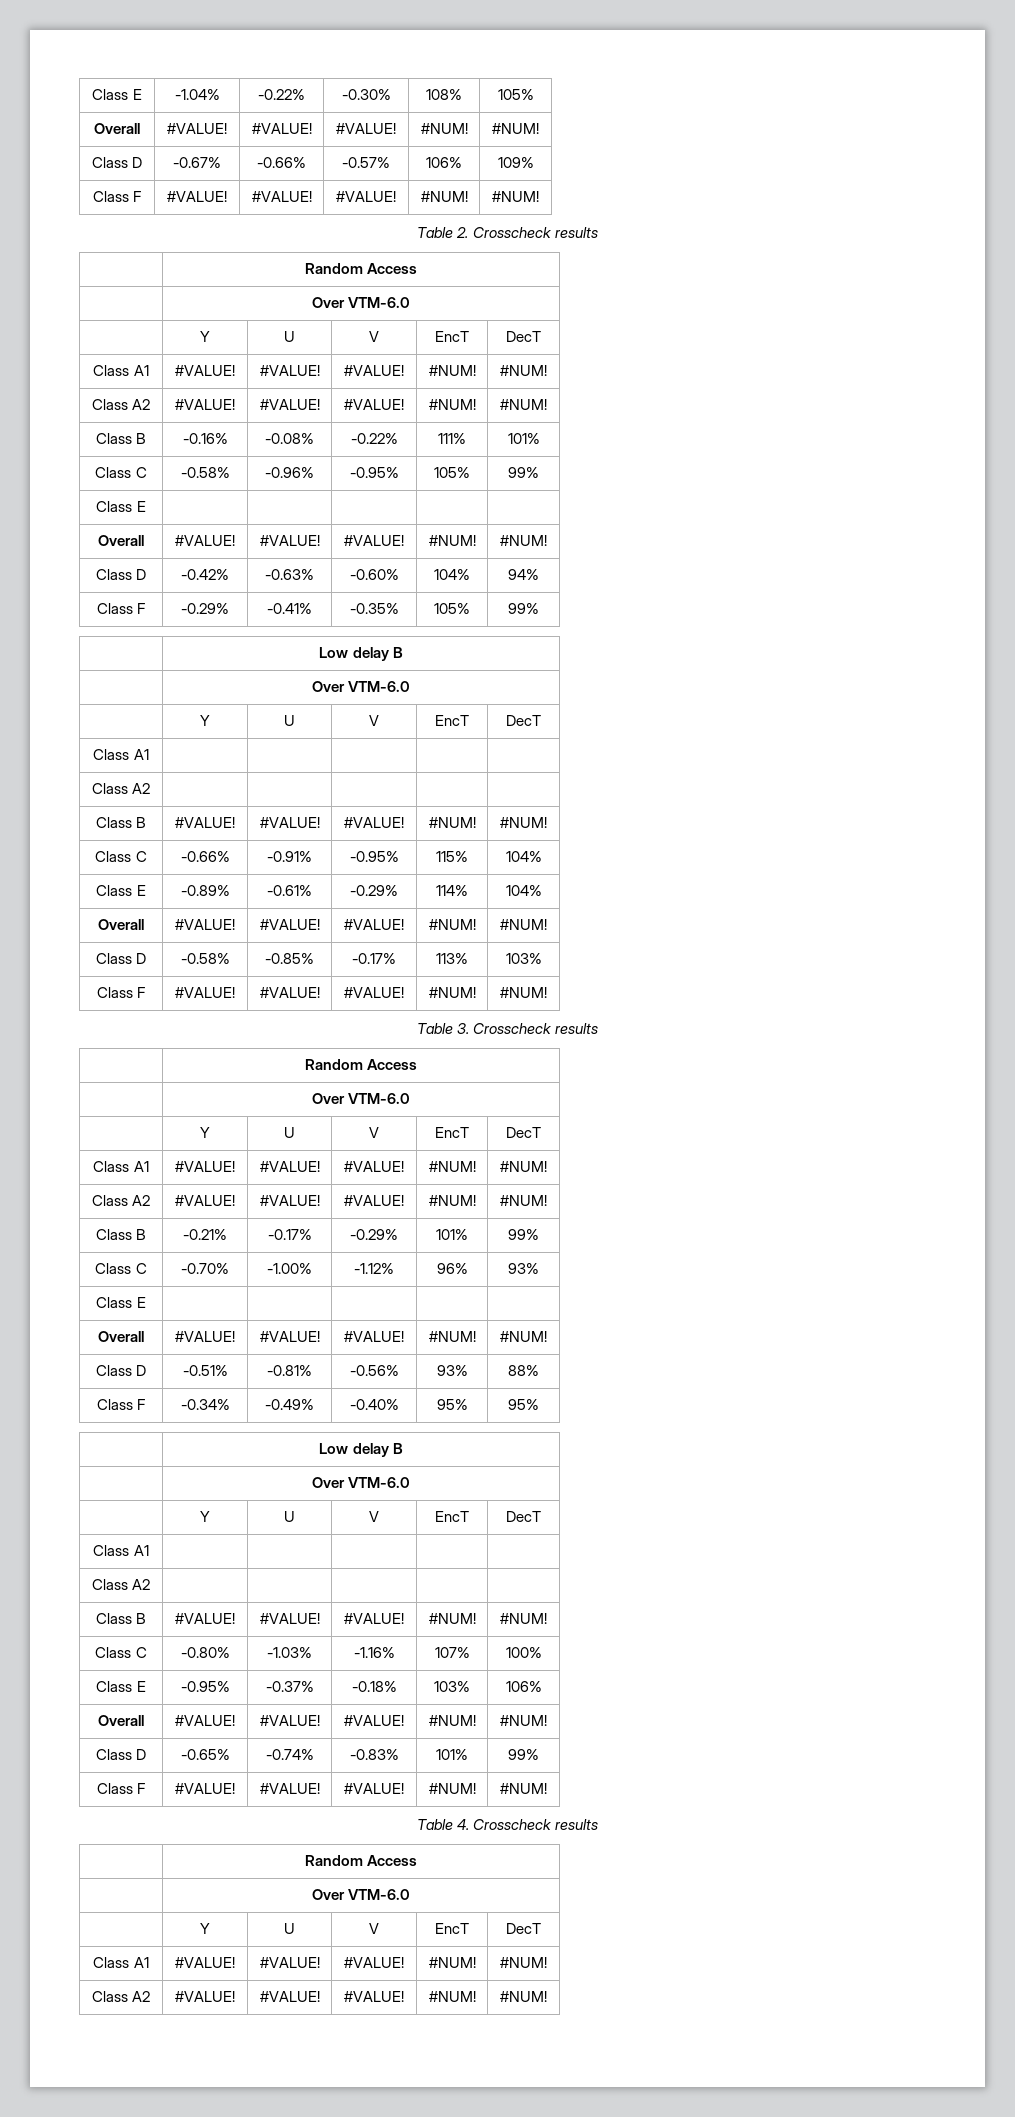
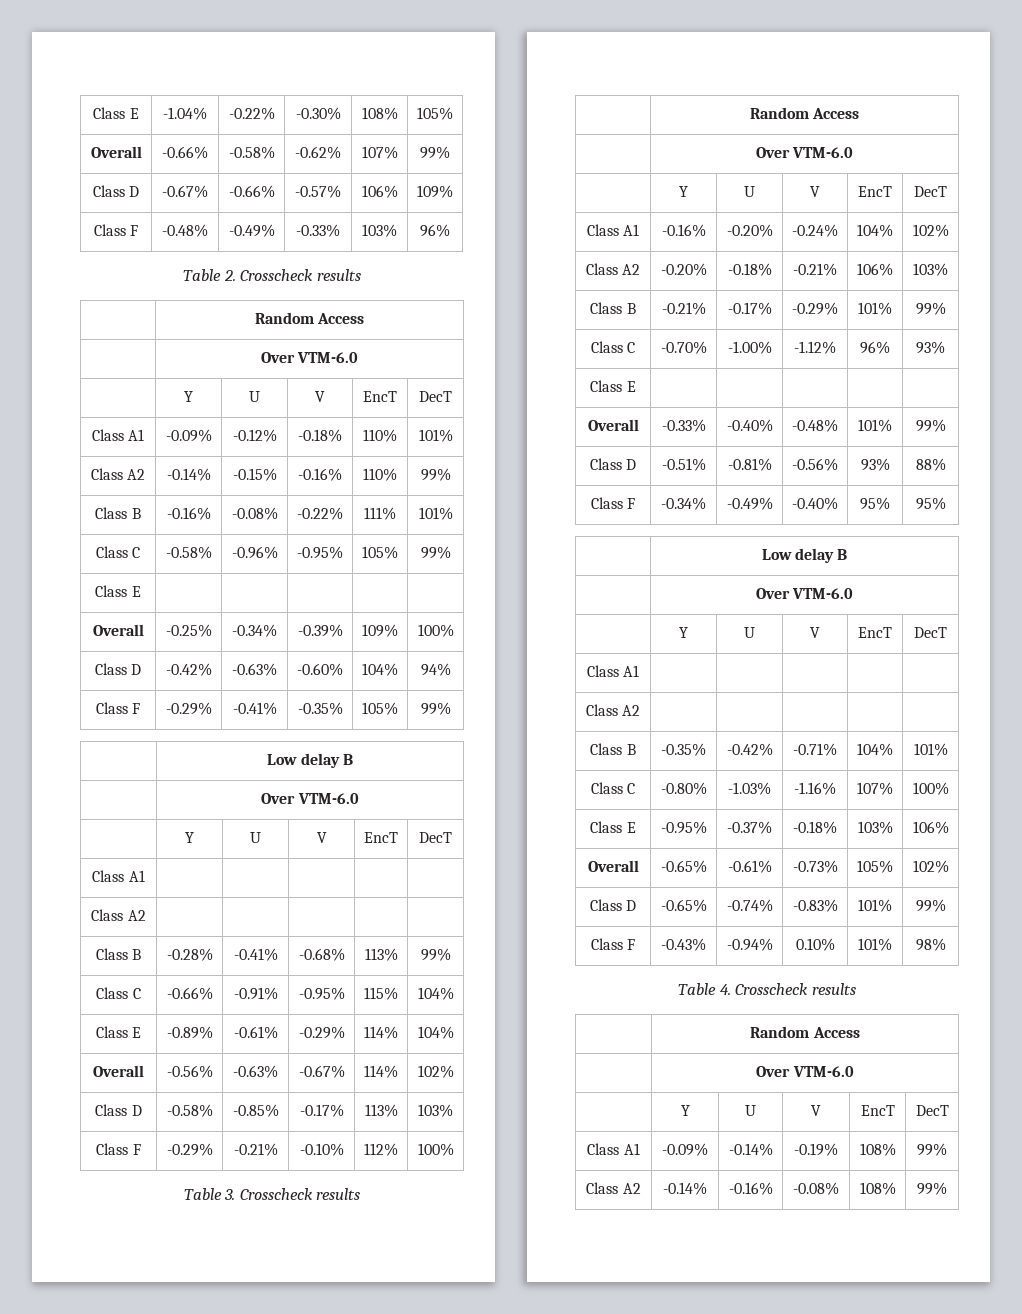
[167,123,227,134] [251,123,312,134] [336,123,396,134] [420,123,468,134] [492,123,539,134] #VALUE! | #VALUE! | #VALUE! | #NUM! | #NUM! -> [162,146,208,159] [228,146,275,159] [295,146,341,159] [361,146,398,159] [420,146,450,159] -0.66% | -0.58% | -0.62% | 107% | 99%
[167,191,227,202] [251,191,312,202] [336,191,396,202] [420,191,468,202] [492,191,539,202] #VALUE! | #VALUE! | #VALUE! | #NUM! | #NUM! -> [162,224,208,237] [228,224,275,237] [296,224,340,237] [362,224,397,237] [420,224,450,237] -0.48% | -0.49% | -0.33% | 103% | 96%
[175,365,235,376] [259,365,320,376] [344,365,404,376] [428,365,476,376] [500,365,547,376] [91,399,151,410] [175,399,235,410] [259,399,320,410] [344,399,404,410] [428,399,476,410] [500,399,547,410] #VALUE! | #VALUE! | #VALUE! | #NUM! | #NUM! // Class A2 | #VALUE! | #VALUE! | #VALUE! | #NUM! | #NUM! -> [165,429,212,442] [232,429,277,442] [298,429,342,442] [363,429,397,442] [418,429,453,442] [90,468,146,480] [166,468,211,481] [232,468,277,481] [298,468,342,481] [363,468,397,481] [420,468,451,481] -0.09% | -0.12% | -0.18% | 110% | 101% // Class A2 | -0.14% | -0.15% | -0.16% | 110% | 99%
[175,535,235,546] [259,535,320,546] [344,535,404,546] [428,535,476,546] [500,535,547,546] #VALUE! | #VALUE! | #VALUE! | #NUM! | #NUM! -> [165,624,212,637] [231,624,277,637] [297,624,343,637] [362,624,398,637] [417,624,454,637] -0.25% | -0.34% | -0.39% | 109% | 100%
[175,817,235,828] [259,817,320,828] [344,817,404,828] [428,817,476,828] [500,817,547,828] #VALUE! | #VALUE! | #VALUE! | #NUM! | #NUM! -> [166,948,213,961] [233,948,278,961] [298,948,345,961] [364,948,398,961] [420,948,451,961] -0.28% | -0.41% | -0.68% | 113% | 99%
[175,919,235,930] [259,919,320,930] [344,919,404,930] [428,919,476,930] [500,919,547,930] #VALUE! | #VALUE! | #VALUE! | #NUM! | #NUM! -> [166,1065,213,1078] [232,1065,278,1078] [298,1065,345,1078] [364,1065,398,1078] [417,1065,454,1078] -0.56% | -0.63% | -0.67% | 114% | 102%
[175,987,235,998] [259,987,320,998] [344,987,404,998] [428,987,476,998] [500,987,547,998] #VALUE! | #VALUE! | #VALUE! | #NUM! | #NUM! -> [166,1143,213,1156] [233,1143,278,1156] [299,1143,344,1156] [364,1143,398,1156] [417,1143,454,1156] -0.29% | -0.21% | -0.10% | 112% | 100%
[175,1161,235,1172] [259,1161,320,1172] [344,1161,404,1172] [428,1161,476,1172] [500,1161,547,1172] [91,1195,151,1206] [175,1195,235,1206] [259,1195,320,1206] [344,1195,404,1206] [428,1195,476,1206] [500,1195,547,1206] #VALUE! | #VALUE! | #VALUE! | #NUM! | #NUM! // Class A2 | #VALUE! | #VALUE! | #VALUE! | #NUM! | #NUM! -> [661,224,706,237] [726,224,773,237] [792,224,838,237] [857,224,893,237] [912,224,949,237] [585,263,641,275] [660,263,707,276] [727,263,772,276] [793,263,837,276] [857,263,893,276] [913,263,948,276] -0.16% | -0.20% | -0.24% | 104% | 102% // Class A2 | -0.20% | -0.18% | -0.21% | 106% | 103%
[175,1331,235,1342] [259,1331,320,1342] [344,1331,404,1342] [428,1331,476,1342] [500,1331,547,1342] #VALUE! | #VALUE! | #VALUE! | #NUM! | #NUM! -> [661,419,706,432] [726,419,773,432] [792,419,838,432] [858,419,892,432] [915,419,946,432] -0.33% | -0.40% | -0.48% | 101% | 99%
[175,1613,235,1624] [259,1613,320,1624] [344,1613,404,1624] [428,1613,476,1624] [500,1613,547,1624] #VALUE! | #VALUE! | #VALUE! | #NUM! | #NUM! -> [661,743,706,756] [726,743,773,756] [793,743,837,756] [857,743,893,756] [913,743,948,756] -0.35% | -0.42% | -0.71% | 104% | 101%
[175,1715,235,1726] [259,1715,320,1726] [344,1715,404,1726] [428,1715,476,1726] [500,1715,547,1726] #VALUE! | #VALUE! | #VALUE! | #NUM! | #NUM! -> [660,860,707,873] [727,860,772,873] [792,860,838,873] [857,860,893,873] [912,860,949,873] -0.65% | -0.61% | -0.73% | 105% | 102%
[175,1783,235,1794] [259,1783,320,1794] [344,1783,404,1794] [428,1783,476,1794] [500,1783,547,1794] #VALUE! | #VALUE! | #VALUE! | #NUM! | #NUM! -> [661,938,706,951] [726,938,773,951] [795,938,835,951] [858,938,892,951] [915,938,946,951] -0.43% | -0.94% | 0.10% | 101% | 98%
[175,1957,235,1968] [259,1957,320,1968] [344,1957,404,1968] [428,1957,476,1968] [500,1957,547,1968] [91,1991,151,2002] [175,1991,235,2002] [259,1991,320,2002] [344,1991,404,2002] [428,1991,476,2002] [500,1991,547,2002] #VALUE! | #VALUE! | #VALUE! | #NUM! | #NUM! // Class A2 | #VALUE! | #VALUE! | #VALUE! | #NUM! | #NUM! -> [662,1143,708,1156] [728,1143,773,1156] [794,1143,838,1156] [859,1143,896,1156] [917,1143,947,1156] [586,1182,641,1194] [663,1182,707,1195] [728,1182,773,1195] [793,1182,839,1195] [859,1182,896,1195] [917,1182,947,1195] -0.09% | -0.14% | -0.19% | 108% | 99% // Class A2 | -0.14% | -0.16% | -0.08% | 108% | 99%

